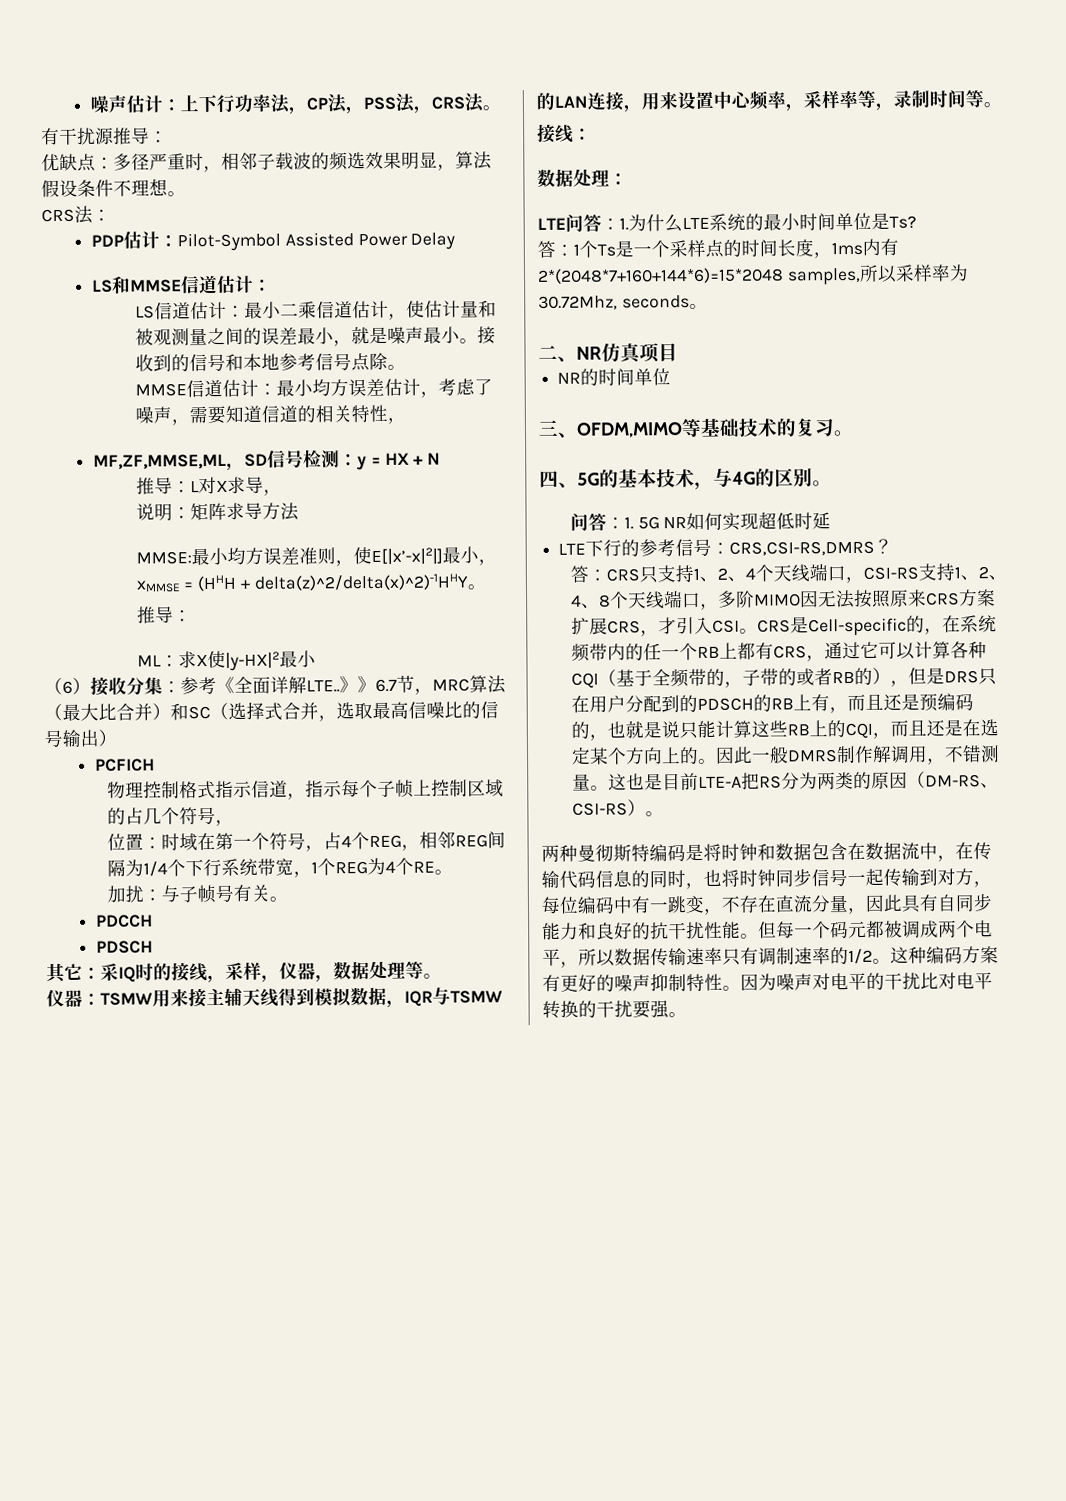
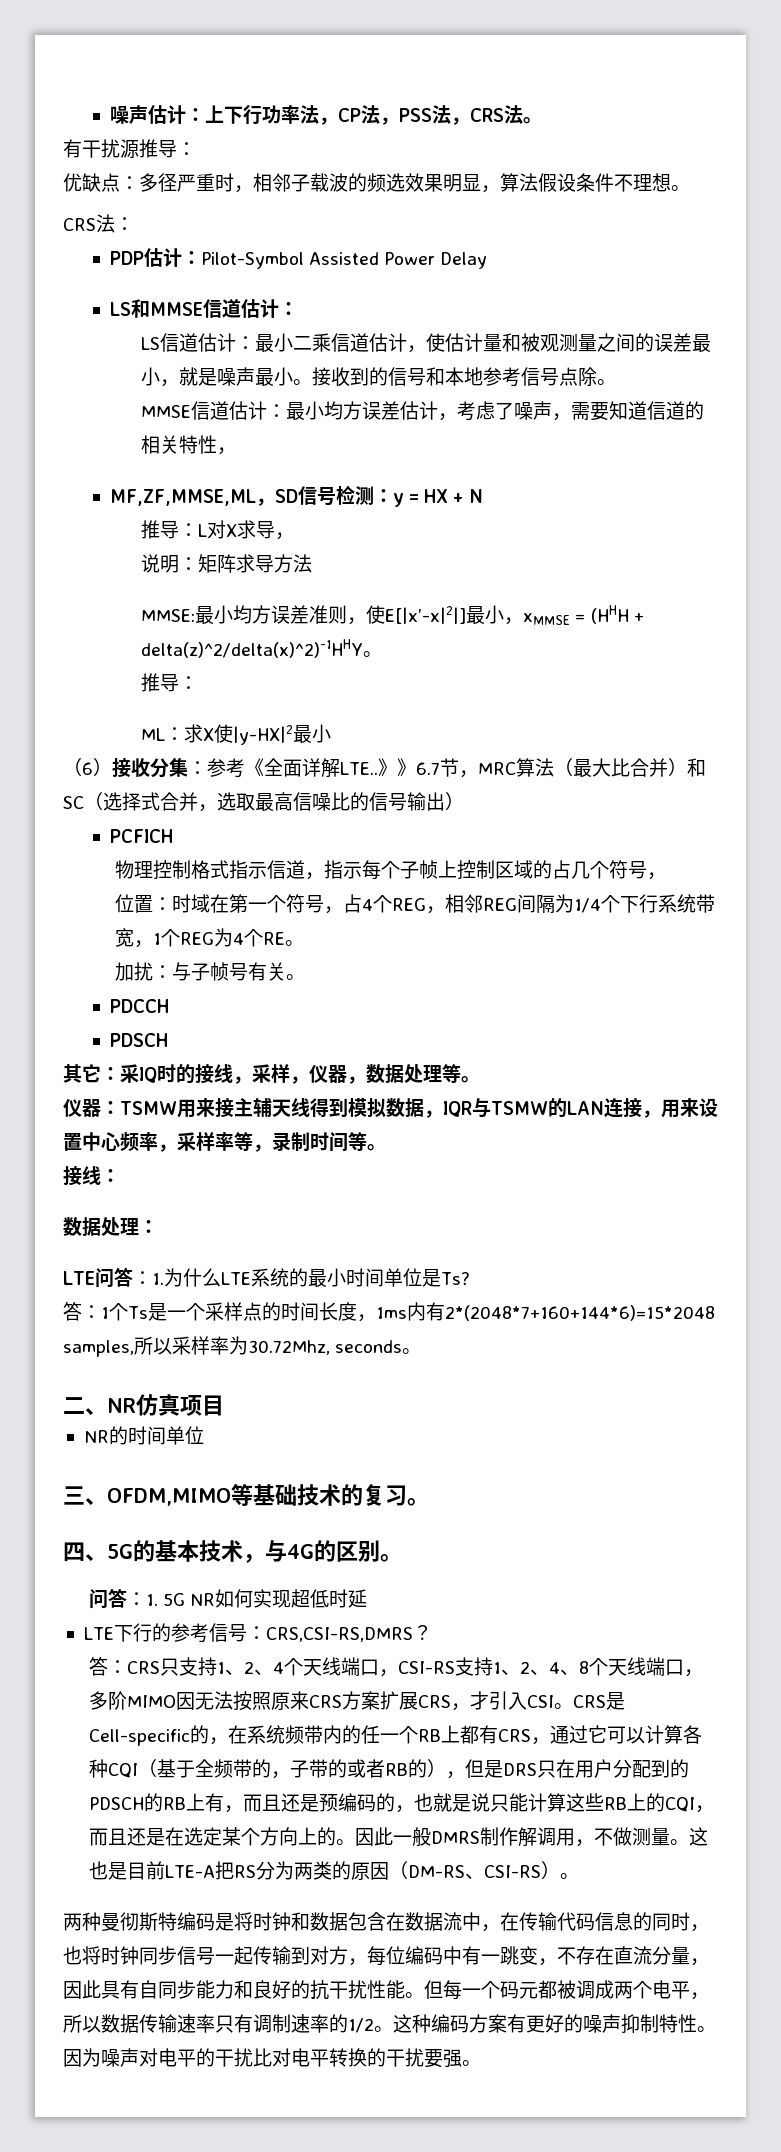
[961,745,982,763] 错 -> [613,1827,633,1846] 做

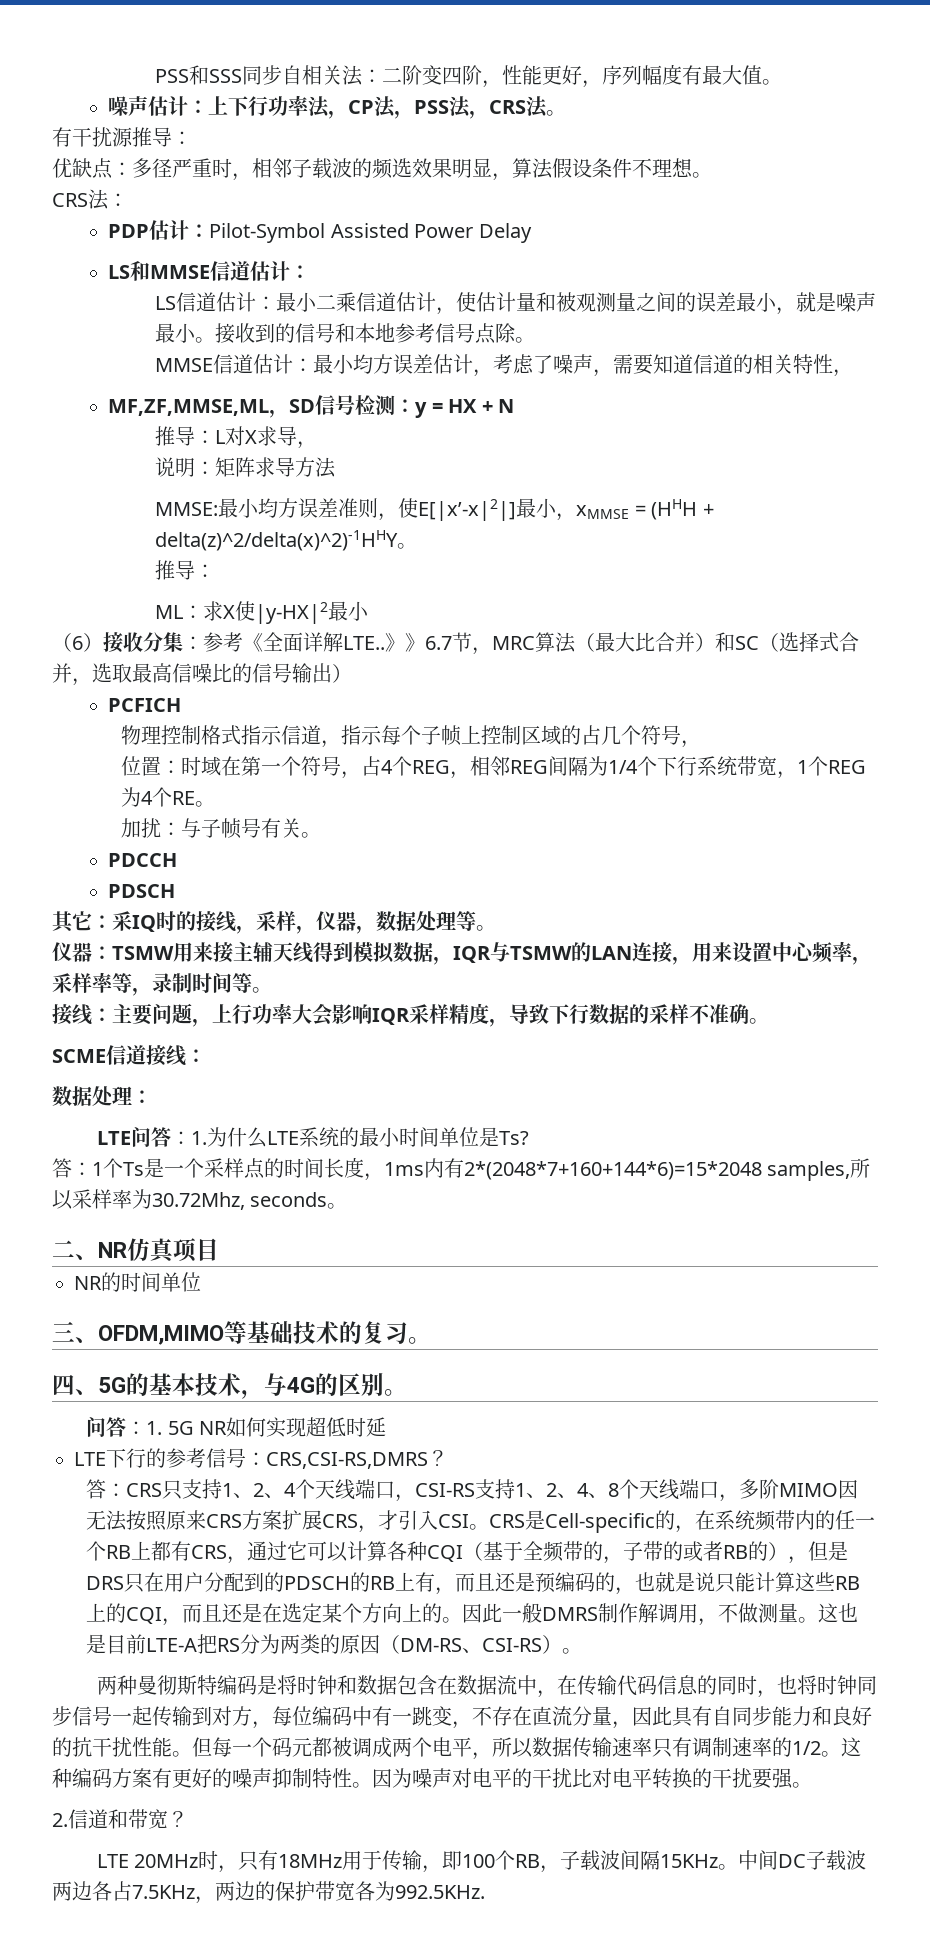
(109, 115) none -> [155,64,783,88] PSS和SSS同步自相关法：二阶变四阶，性能更好，序列幅度有最大值。 //
(120, 1176) none -> [112,1003,769,1027] [52,1045,206,1066] 主要问题，上行功率大会影响IQR采样精度，导致下行数据的采样不准确。 // SCME信道接线：
(481, 2063) none -> [52,1809,188,1829] [96,1850,867,1873] [52,1881,485,1904] // 2.信道和带宽？ // LTE 20MHz时，只有18MHz用于传输，即100个RB，子载波间隔15KHz。中间DC子载波两边各占7.5KHz，两边的保护带宽各为992.5KHz.

